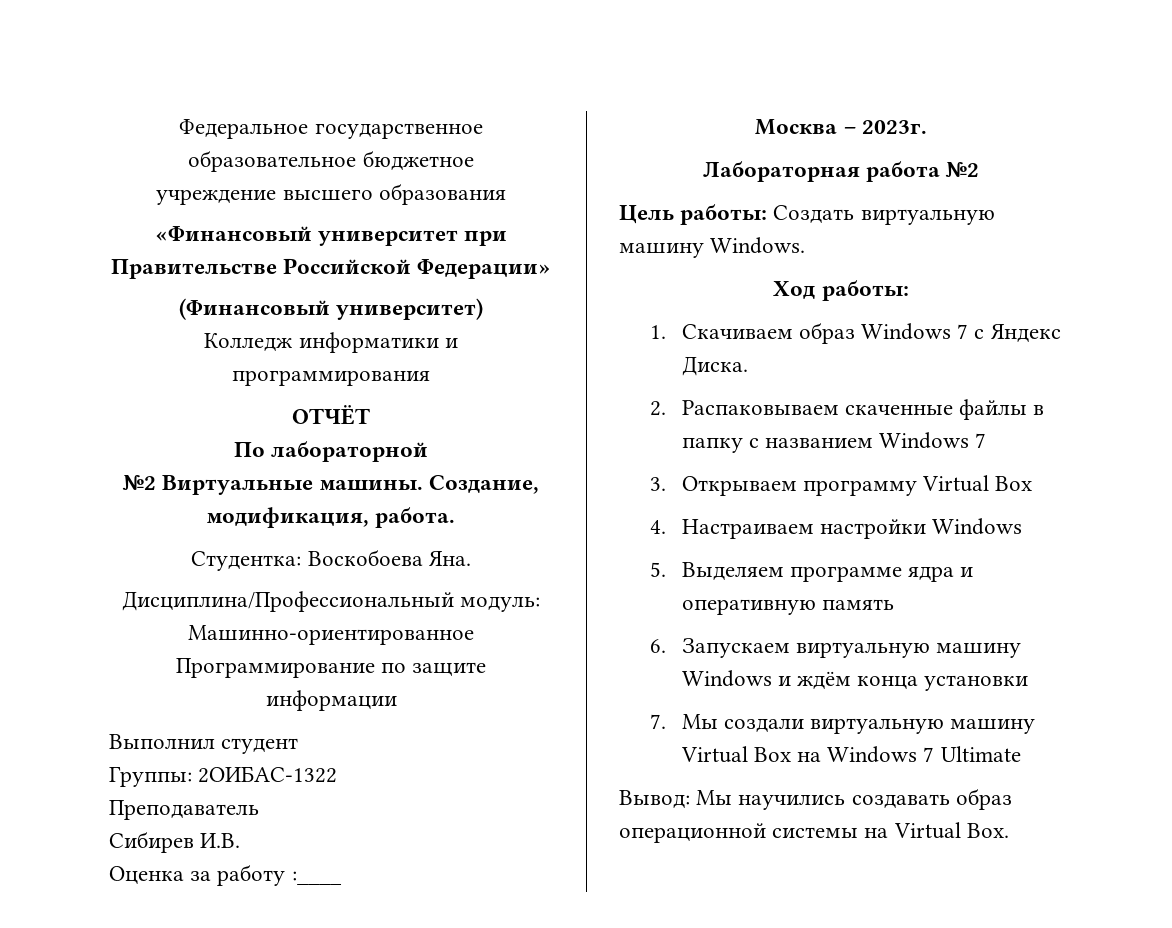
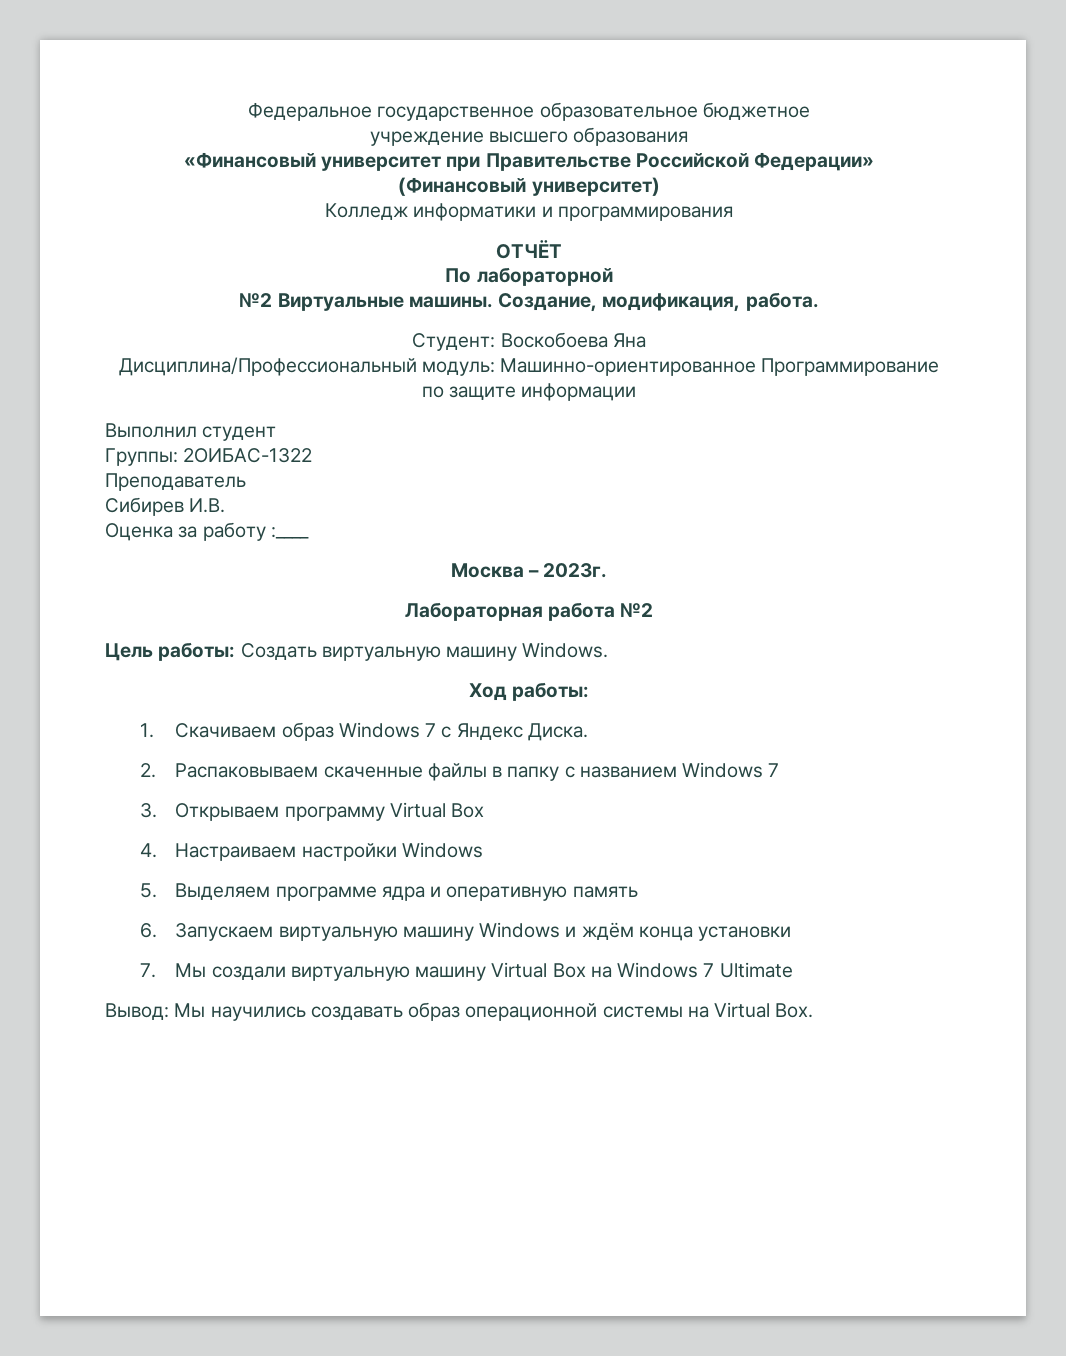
[191,549,471,571] Студентка: Воскобоева Яна. -> [412,332,646,351] Студент: Воскобоева Яна

